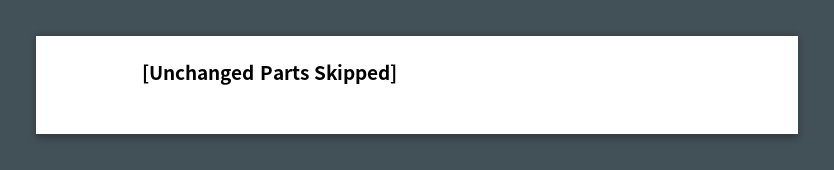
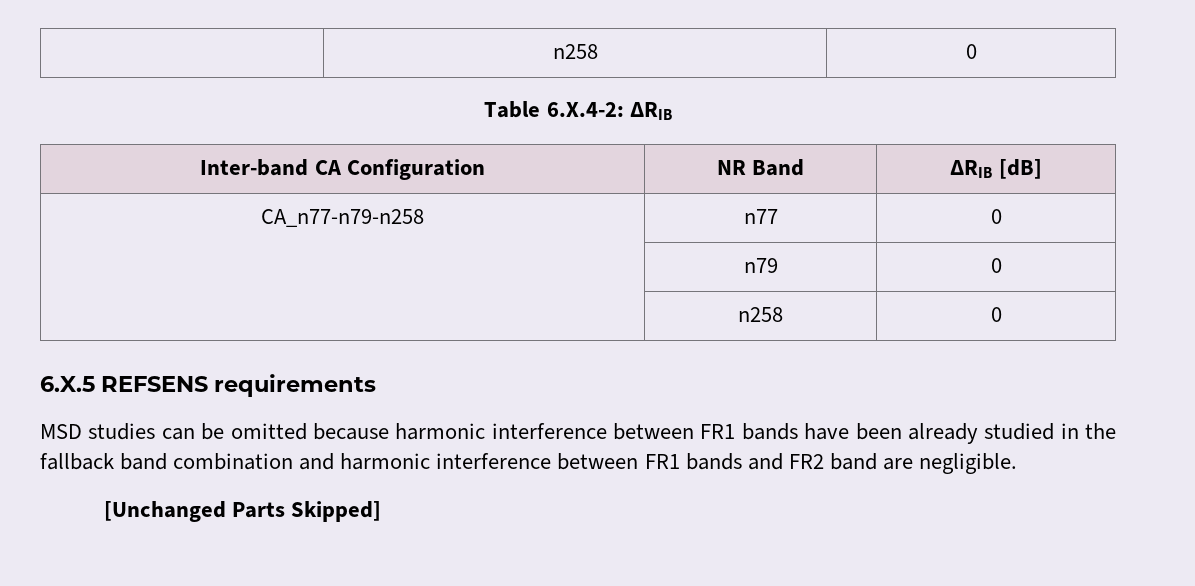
(142, 74) none -> [552,44,598,59] [965,44,977,59] [484,101,672,120] [200,159,485,180] [716,159,805,176] [950,159,1042,179] [261,209,424,227] [743,209,778,224] [990,209,1002,224] [743,258,778,273] [990,258,1002,273] [738,307,783,322] [990,307,1002,322] [40,374,377,397] [40,423,1116,444] [40,453,1017,474] | n258 | 0 // Table 6.X.4-2: ΔRIB // Inter-band CA Configuration | NR Band | ΔRIB [dB] // CA_n77-n79-n258 | n77 | 0 // | n79 | 0 // | n258 | 0 // 6.X.5 REFSENS requirements // MSD studies can be omitted because harmonic interference between FR1 bands have been already studied in the fallback band combination and harmonic interference between FR1 bands and FR2 band are negligible. //

